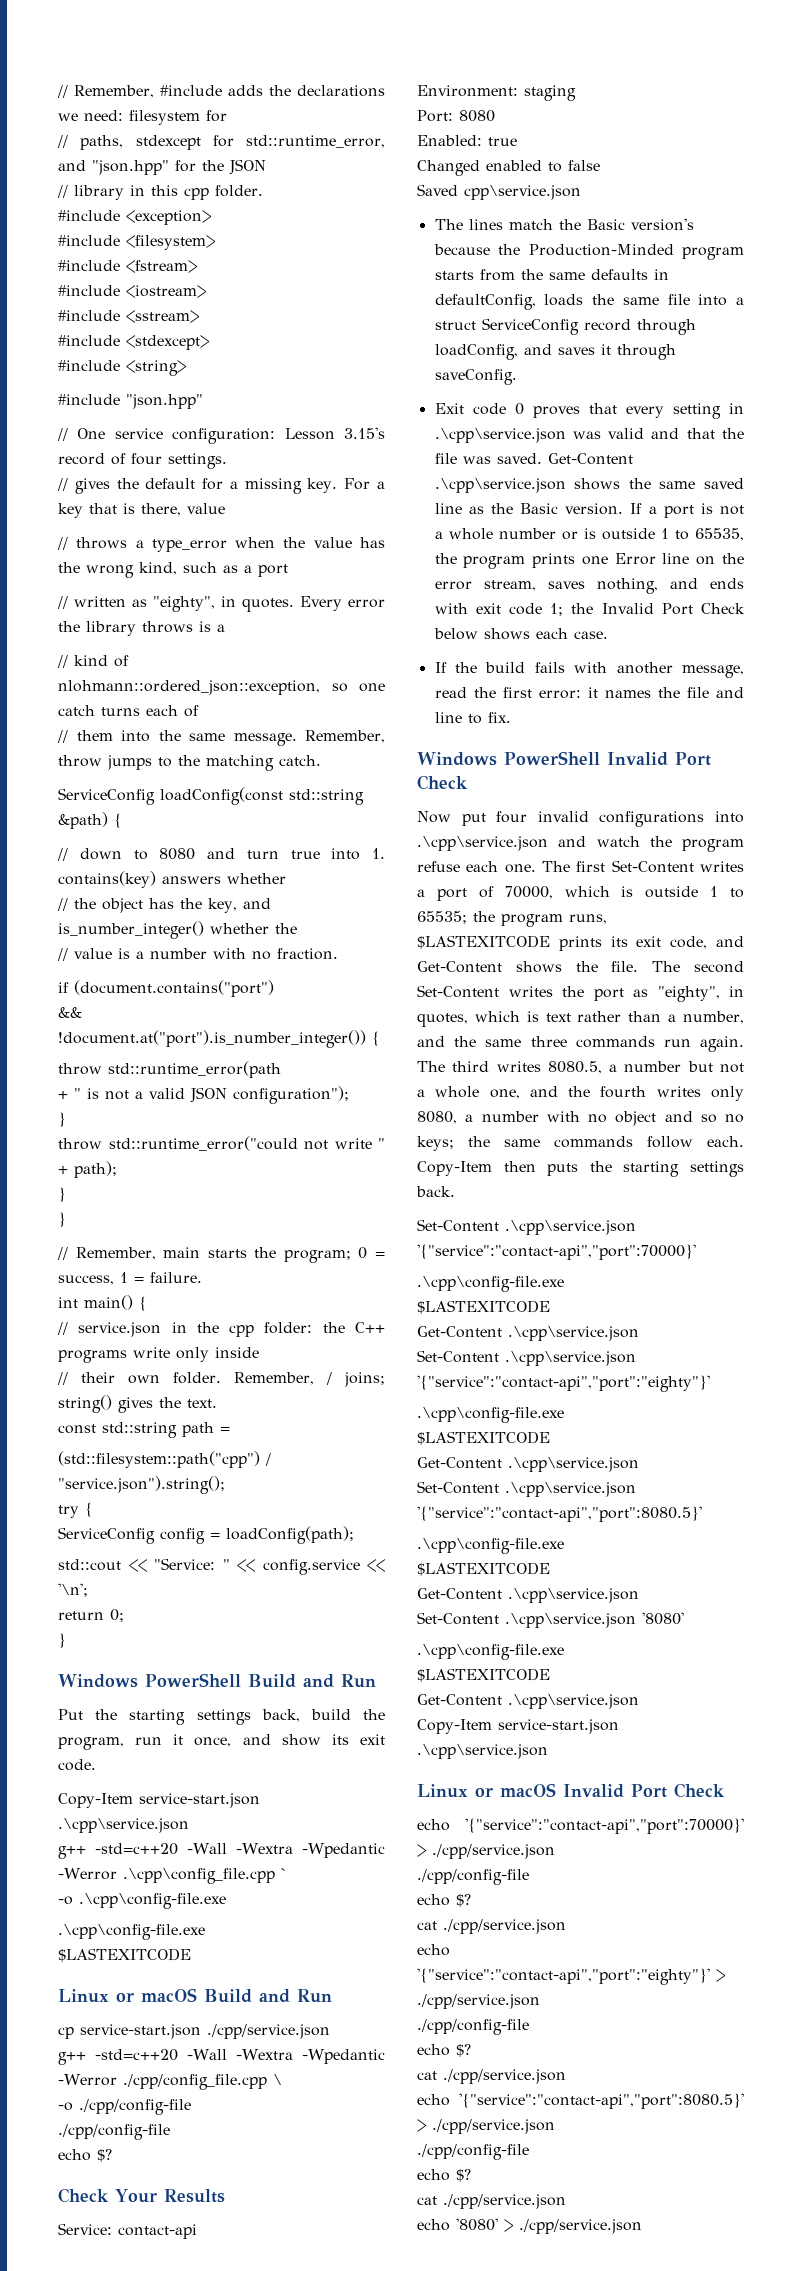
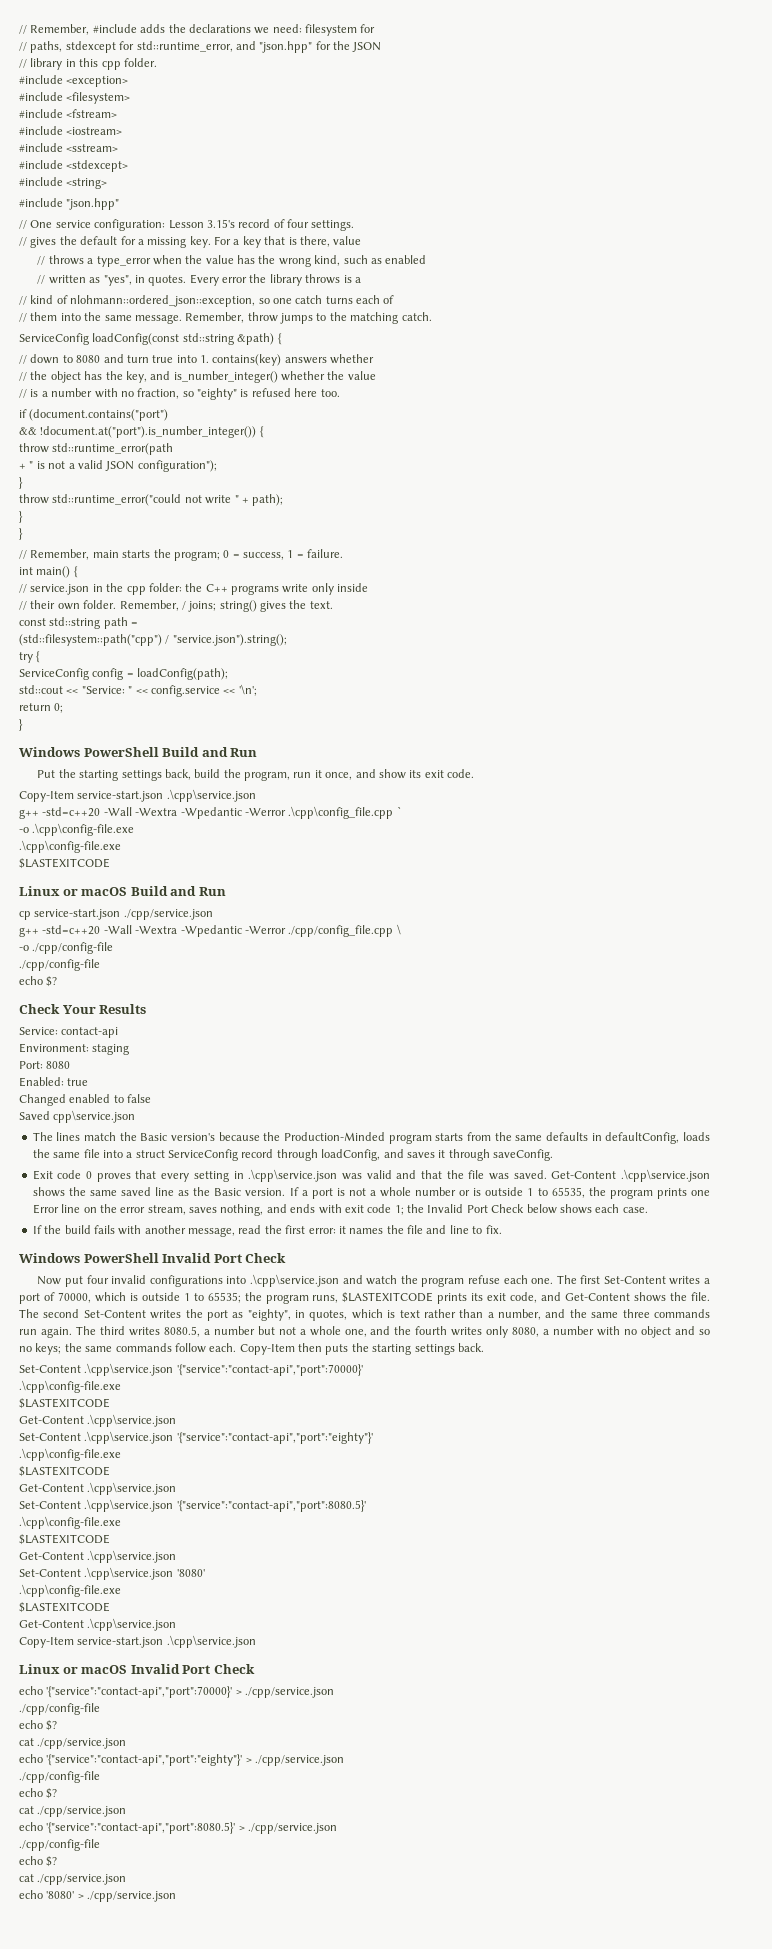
[244,564,288,577] a port -> [385,255,427,264] enabled
[153,596,215,612] "eighty", -> [103,275,132,286] "yes",
[57,948,112,961] // // value -> [347,371,376,380] [19,389,27,398] value // //
[277,948,338,960] fraction. -> [137,388,340,400] fraction, so "eighty" is refused here too.

